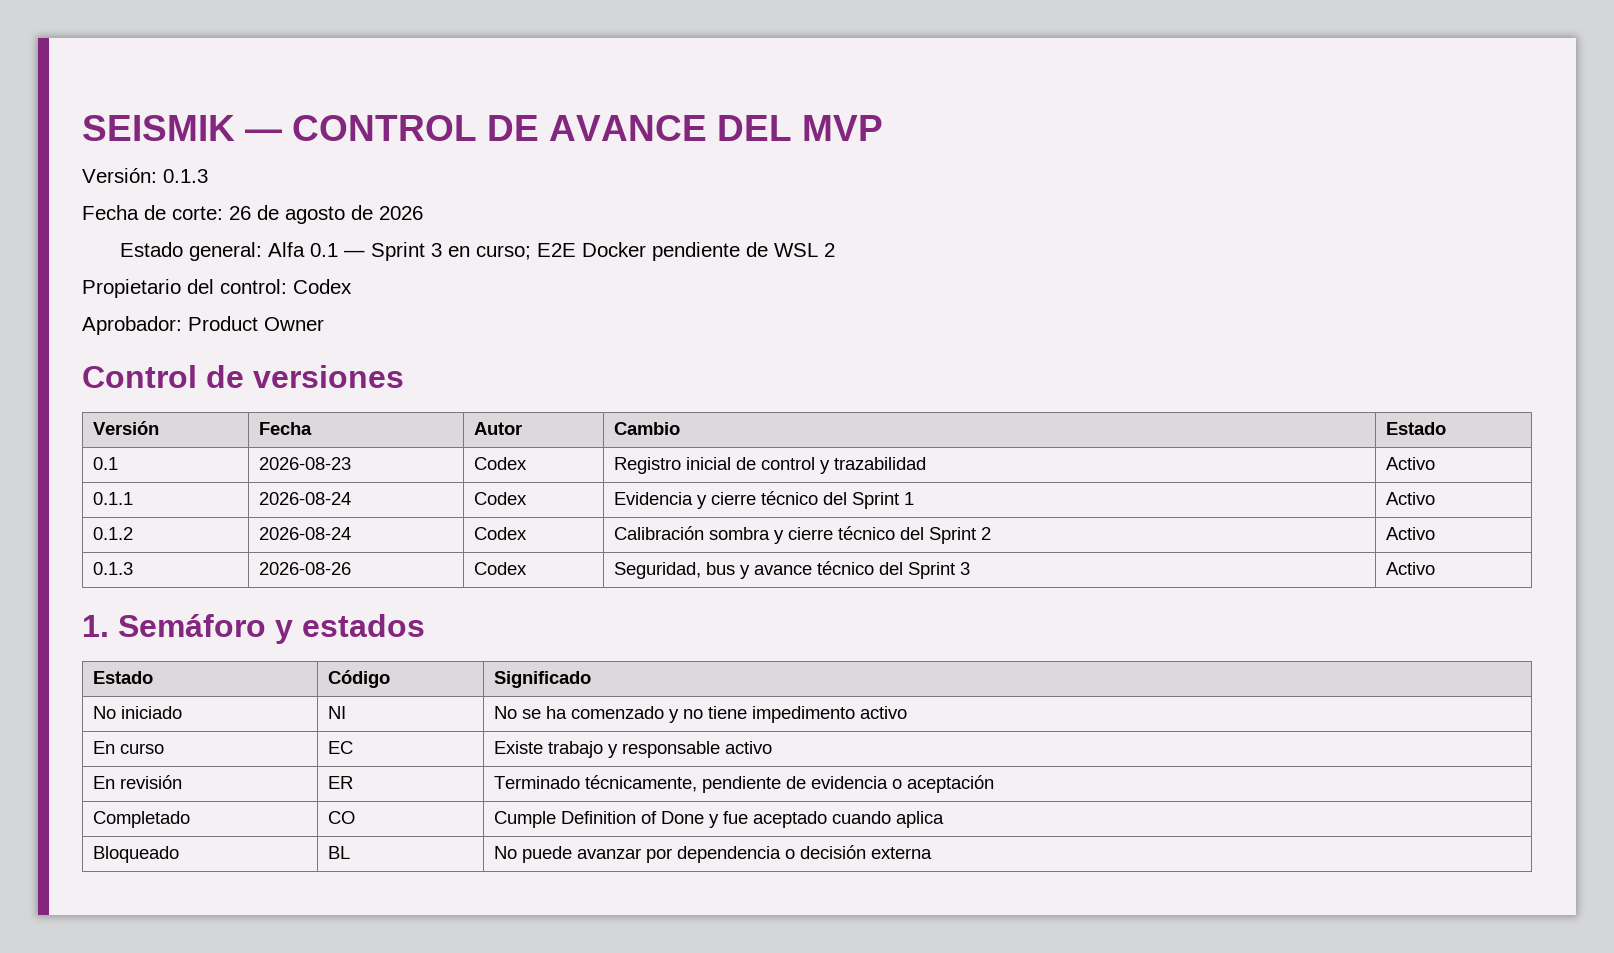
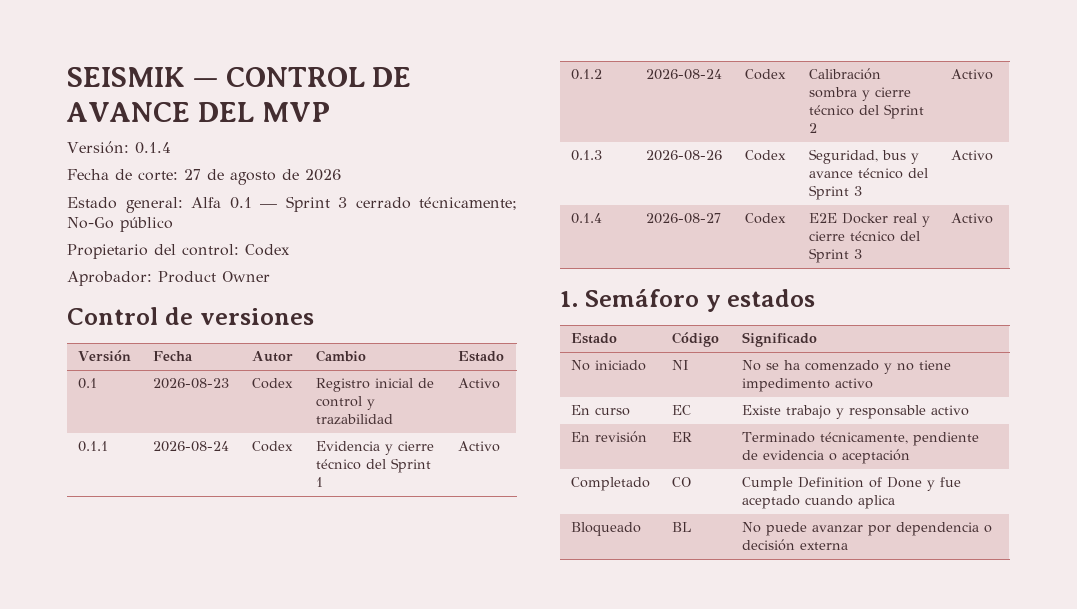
[163,169,208,183] 0.1.3 -> [134,142,171,154] 0.1.4
[229,206,251,220] 26 -> [184,169,201,180] 27
[448,242,836,261] en curso; E2E Docker pendiente de WSL 2 -> [355,197,517,210] [67,217,173,232] cerrado técnicamente; No-Go público
(1435, 568) none -> [570,213,602,224] [645,213,721,224] [744,213,786,224] [808,213,930,227] [808,231,920,242] [808,248,862,263] [950,213,993,224] // 0.1.4 | 2026-08-27 | Codex | E2E Docker real y cierre técnico del Sprint 3 | Activo

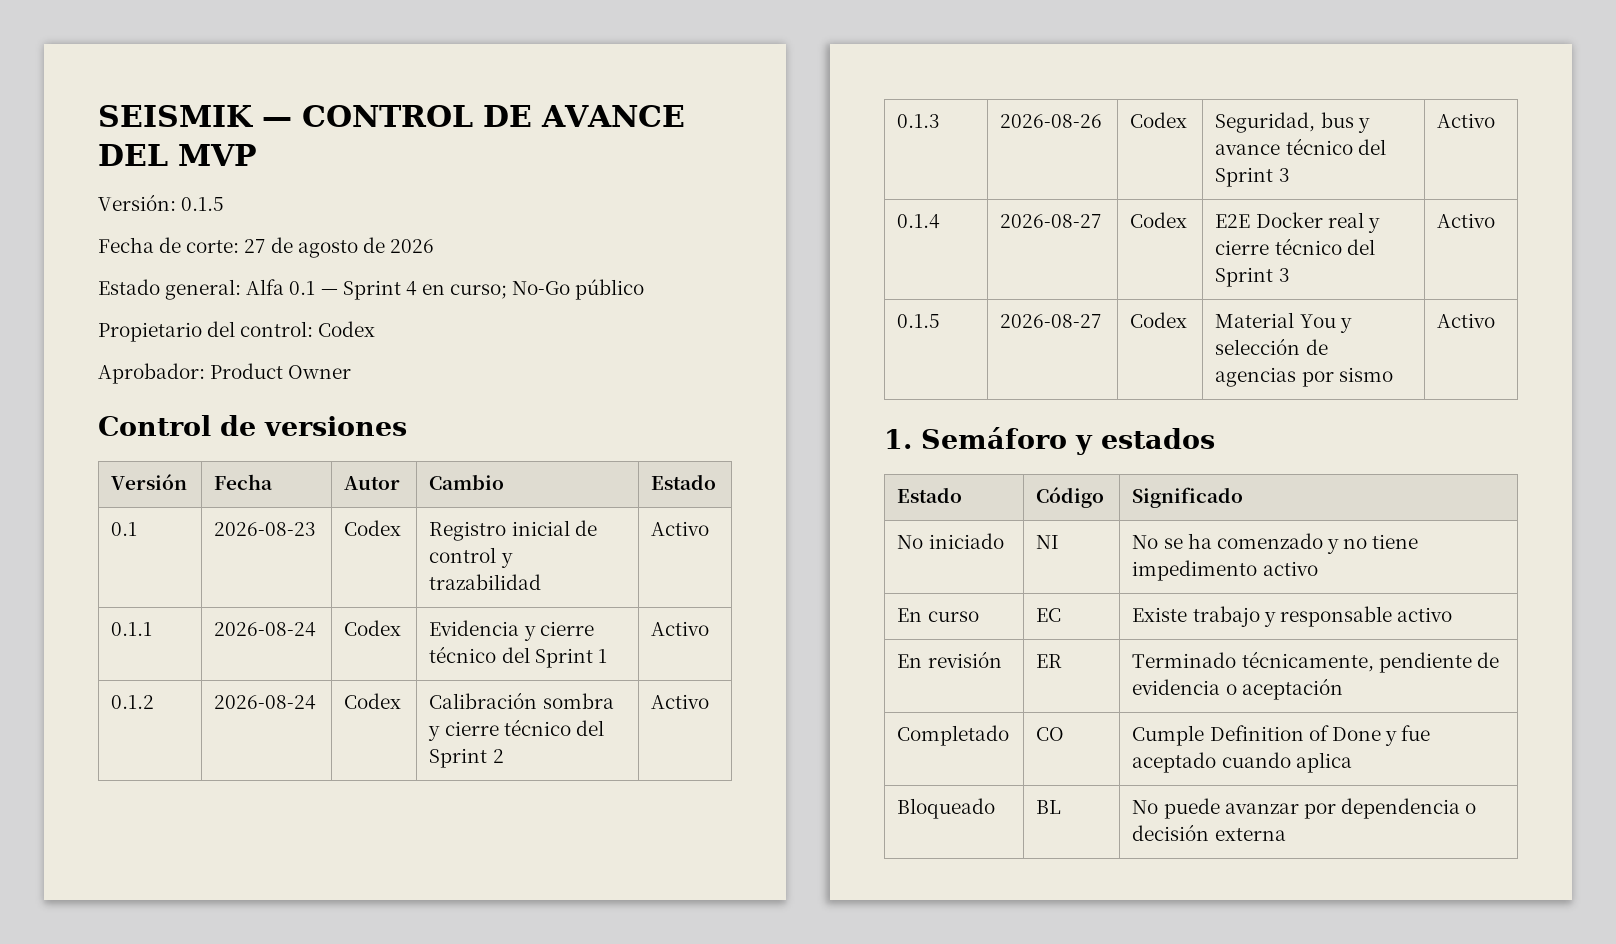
[134,142,171,154] 0.1.4 -> [181,197,225,211] 0.1.5
[338,197,517,210] 3 cerrado técnicamente; -> [405,281,508,299] 4 en curso;
(993, 218) none -> [897,314,941,328] [1000,314,1102,328] [1130,312,1188,328] [1215,312,1352,333] [1215,338,1328,355] [1215,367,1393,387] [1437,313,1496,328] // 0.1.5 | 2026-08-27 | Codex | Material You y selección de agencias por sismo | Activo

